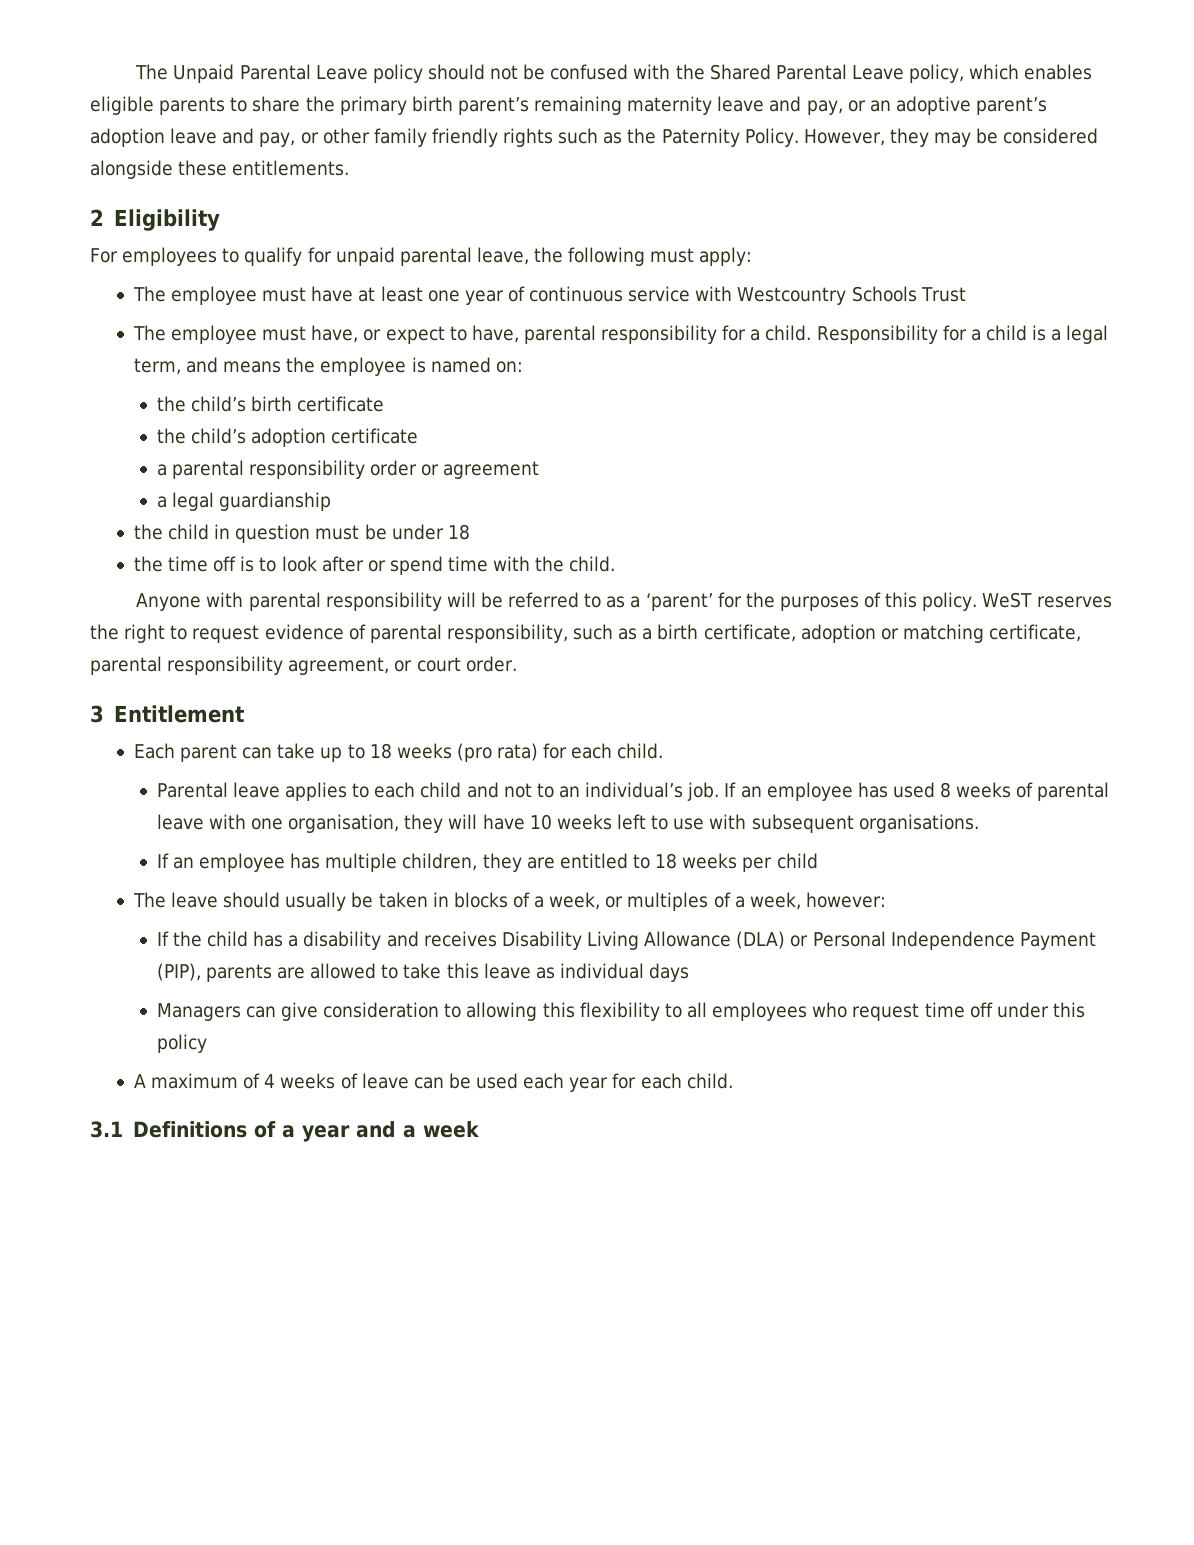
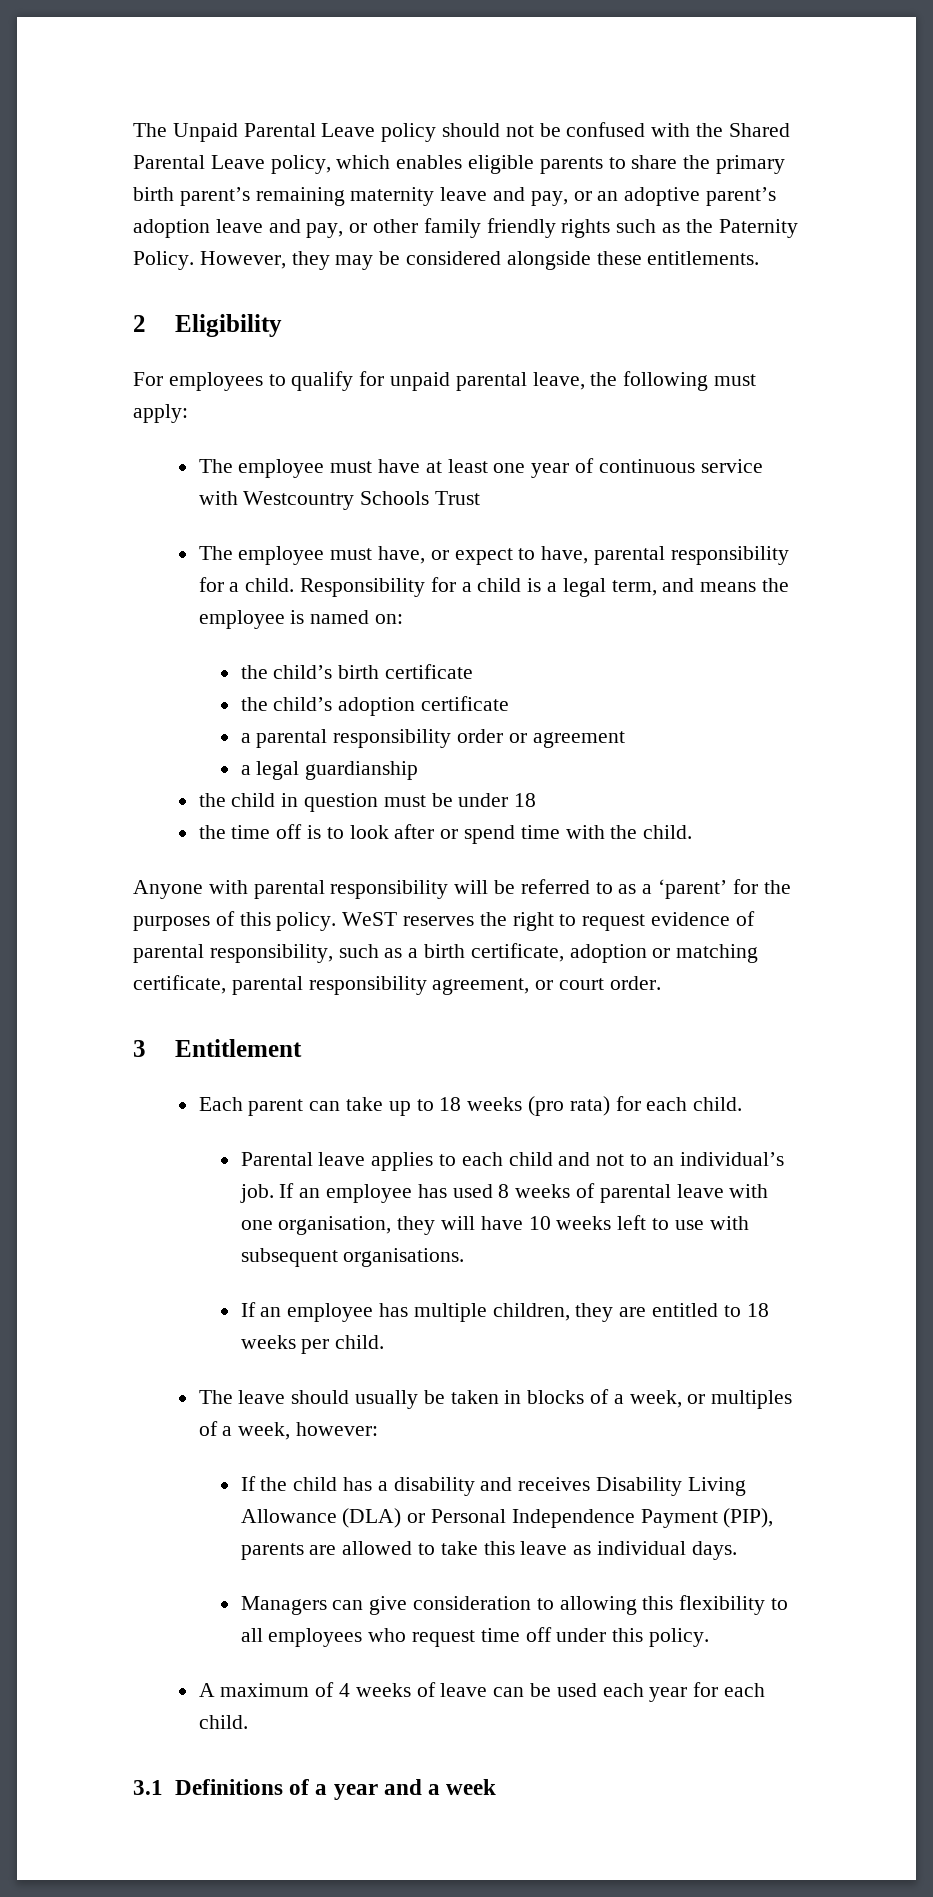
[776,853,818,869] child -> [335,1335,385,1349] child.
[649,963,690,982] days -> [691,1541,737,1560] days.
[156,1034,207,1053] policy -> [649,1628,710,1647] policy.

